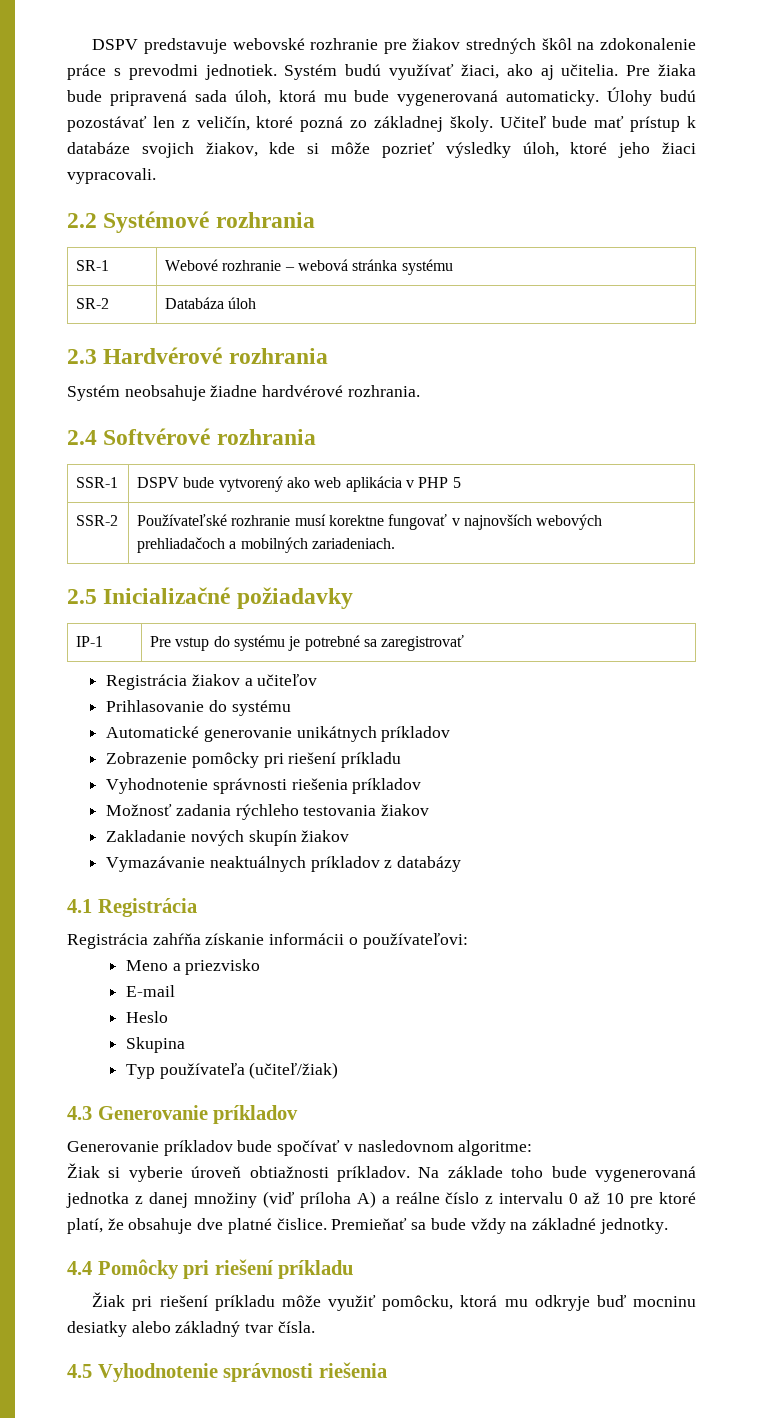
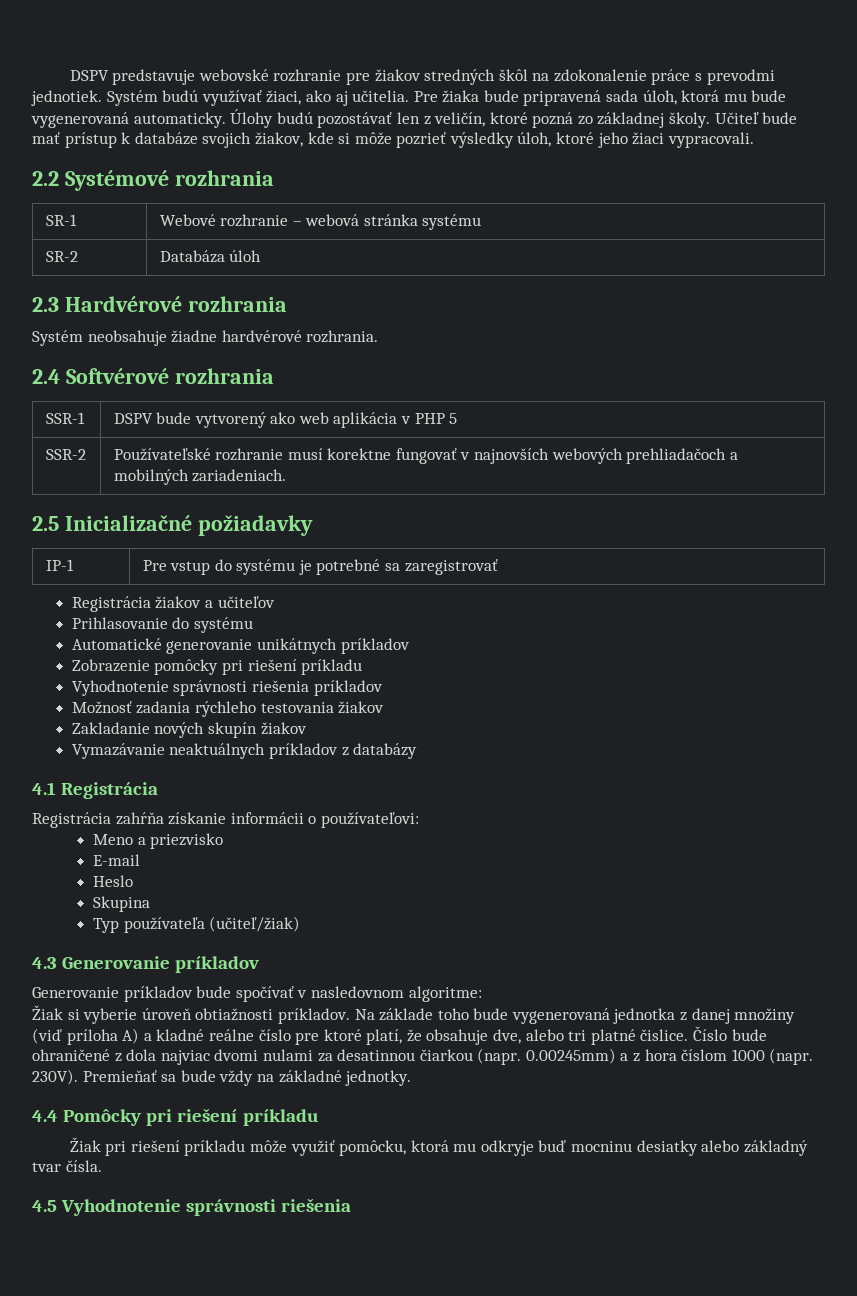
(390, 1200) none -> [156,1029,205,1041] kladné
[485,1192,625,1204] z intervalu 0 až 10 -> (291, 1035) none
[197,1218,327,1234] dve platné čislice. -> [493,1026,767,1045] [32,1048,814,1065] [32,1069,78,1085] dve, alebo tri platné čislice. Číslo bude ohraničené z dola najviac dvomi nulami za desatinnou čiarkou (napr. 0.00245mm) a z hora číslom 1000 (napr. 230V).

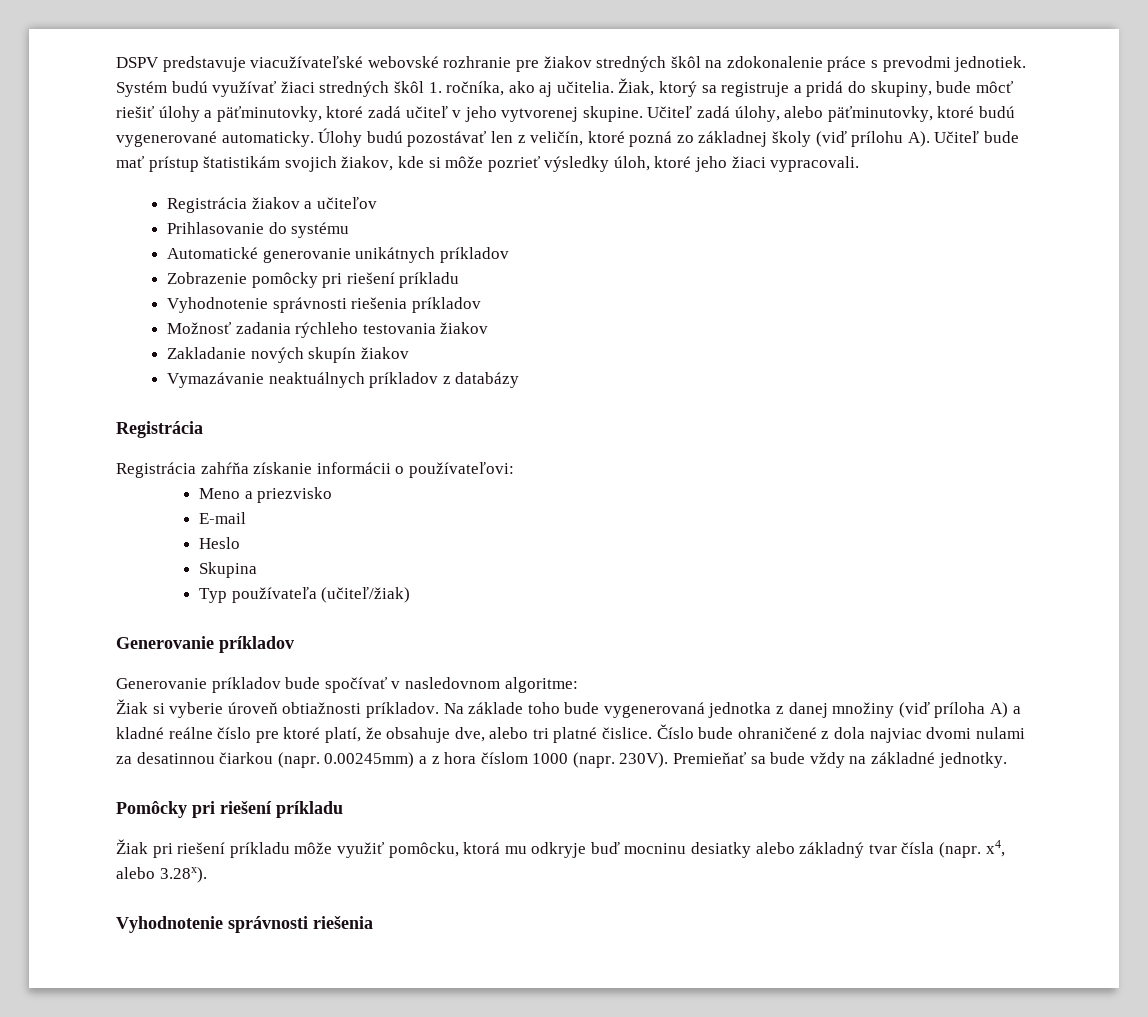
(196, 77) none -> [250,56,364,68] viacužívateľské
[266,90,787,106] [31,112,129,128] žiaci, ako aj učitelia. Pre žiaka bude pripravená sada úloh, ktorá mu bude vygenerovaná -> [280,78,1013,97] [116,106,1016,122] [116,131,217,147] žiaci stredných škôl 1. ročníka, ako aj učitelia. Žiak, ktorý sa registruje a pridá do skupiny, bude môcť riešiť úlohy a päťminutovky, ktoré zadá učiteľ v jeho vytvorenej skupine. Učiteľ zadá úlohy, alebo päťminutovky, ktoré budú vygenerované
[669,112,711,128] školy. -> [772,131,930,147] školy (viď prílohu A).
[121,132,198,145] k databáze -> [203,156,281,168] štatistikám
[32,170,274,191] [45,214,77,226] [159,214,482,230] [45,251,78,262] [159,250,262,263] [32,296,287,312] [32,330,379,346] [32,368,274,384] [45,412,85,424] [113,412,458,428] [45,449,86,460] [113,448,738,464] [113,469,287,485] [32,515,313,536] [45,559,74,571] [142,559,498,575] // 2.2 Systémové rozhrania // SR-1 | Webové rozhranie – webová stránka systému // SR-2 | Databáza úloh // 2.3 Hardvérové rozhrania // Systém neobsahuje žiadne hardvérové rozhrania. // 2.4 Softvérové rozhrania // SSR-1 | DSPV bude vytvorený ako web aplikácia v PHP 5 // SSR-2 | Používateľské rozhranie musí korektne fungovať v najnovších webových prehliadačoch a mobilných zariadeniach. // 2.5 Inicializačné požiadavky // IP-1 | Pre vstup do systému je potrebné sa zaregistrovať -> (860, 164) none
[32,782,56,795] 4.1 -> (520, 380) none
[32,957,57,969] 4.3 -> (411, 595) none
[32,1110,58,1122] 4.4 -> (1007, 760) none
[65,1160,102,1172] [32,1200,57,1212] čísla. // 4.5 -> [901,840,1005,858] [116,867,207,883] čísla (napr. x4, alebo 3.28x). //

